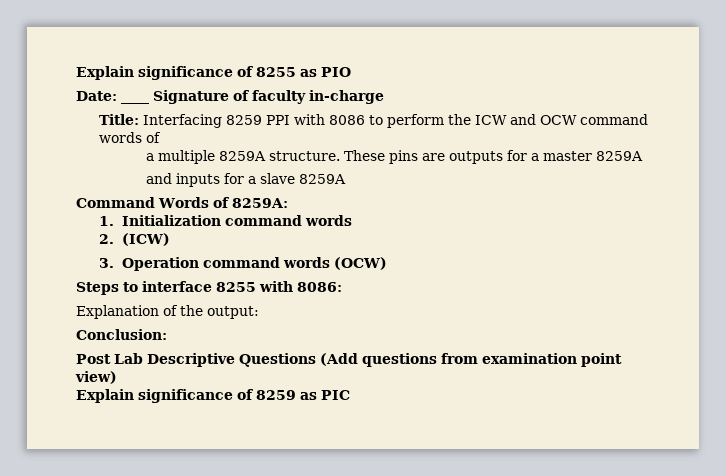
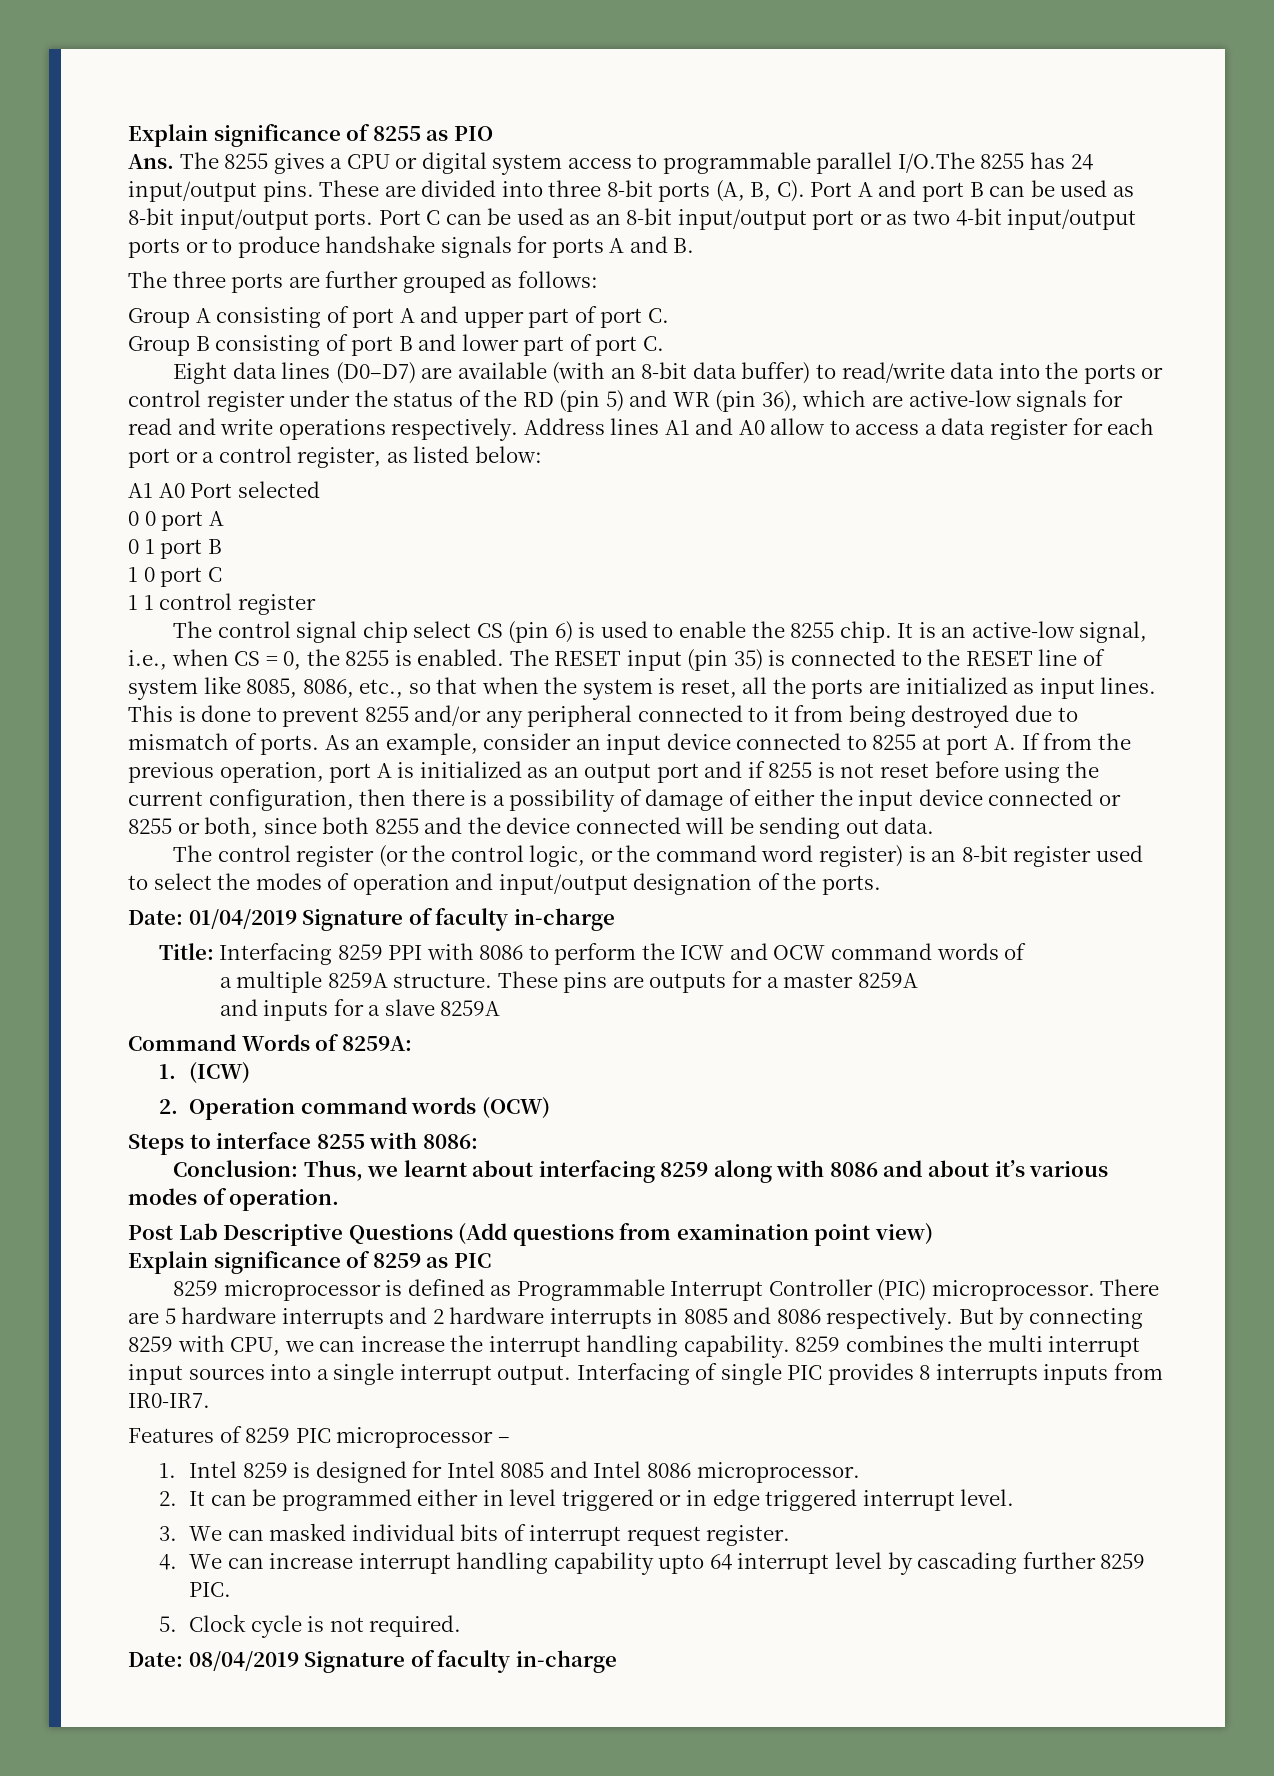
[76,91,117,101] [121,101,149,104] // Date: ____ -> [128,152,1093,175] [128,180,1134,202] [128,208,1137,230] [128,235,695,258] [128,271,598,293] [128,306,669,328] [128,334,664,356] [173,362,1164,384] [128,390,1123,412] [128,418,1155,441] [128,446,542,468] [128,481,320,498] [128,511,224,531] [128,539,222,559] [128,567,222,587] [128,593,316,615] [173,621,1148,643] [128,649,1105,671] [128,676,1157,700] [128,705,1078,728] [128,733,1131,755] [128,761,1099,783] [128,789,1122,812] [128,817,935,839] [173,845,1143,867] [128,873,881,895] [128,909,297,929] // Ans. The 8255 gives a CPU or digital system access to programmable parallel I/O.The 8255 has 24 input/output pins. These are divided into three 8-bit ports (A, B, C). Port A and port B can be used as 8-bit input/output ports. Port C can be used as an 8-bit input/output port or as two 4-bit input/output ports or to produce handshake signals for ports A and B. // The three ports are further grouped as follows: // Group A consisting of port A and upper part of port C. // Group B consisting of port B and lower part of port C. // Eight data lines (D0–D7) are available (with an 8-bit data buffer) to read/write data into the ports or control register under the status of the RD (pin 5) and WR (pin 36), which are active-low signals for read and write operations respectively. Address lines A1 and A0 allow to access a data register for each port or a control register, as listed below: // A1 A0 Port selected // 0 0 port A // 0 1 port B // 1 0 port C // 1 1 control register // The control signal chip select CS (pin 6) is used to enable the 8255 chip. It is an active-low signal, i.e., when CS = 0, the 8255 is enabled. The RESET input (pin 35) is connected to the RESET line of system like 8085, 8086, etc., so that when the system is reset, all the ports are initialized as input lines. This is done to prevent 8255 and/or any peripheral connected to it from being destroyed due to mismatch of ports. As an example, consider an input device connected to 8255 at port A. If from the previous operation, port A is initialized as an output port and if 8255 is not reset before using the current configuration, then there is a possibility of damage of either the input device connected or 8255 or both, since both 8255 and the device connected will be sending out data. // The control register (or the control logic, or the command word register) is an 8-bit register used to select the modes of operation and input/output designation of the ports. // Date: 01/04/2019
[122,215,353,226] [99,234,115,244] Initialization command words // 2. -> (176, 1071) none
[99,258,115,268] 3. -> [158,1099,178,1114] 2.
[76,305,259,319] [76,329,167,340] Explanation of the output: // Conclusion: -> [173,1160,1109,1183] [128,1188,340,1211] Conclusion: Thus, we learnt about interfacing 8259 along with 8086 and about it’s various modes of operation.
(350, 395) none -> [173,1279,1160,1301] [128,1307,1144,1330] [128,1335,1141,1358] [128,1363,1164,1385] [128,1393,210,1408] [128,1426,510,1448] [158,1461,860,1483] [158,1489,1015,1511] [158,1523,791,1546] [158,1552,1146,1575] [189,1582,232,1597] [158,1614,462,1638] [128,1650,617,1673] // 8259 microprocessor is defined as Programmable Interrupt Controller (PIC) microprocessor. There are 5 hardware interrupts and 2 hardware interrupts in 8085 and 8086 respectively. But by connecting 8259 with CPU, we can increase the interrupt handling capability. 8259 combines the multi interrupt input sources into a single interrupt output. Interfacing of single PIC provides 8 interrupts inputs from IR0-IR7. // Features of 8259 PIC microprocessor – // 1. Intel 8259 is designed for Intel 8085 and Intel 8086 microprocessor. // 2. It can be programmed either in level triggered or in edge triggered interrupt level. // 3. We can masked individual bits of interrupt request register. // 4. We can increase interrupt handling capability upto 64 interrupt level by cascading further 8259 PIC. // 5. Clock cycle is not required. // Date: 08/04/2019 Signature of faculty in-charge

